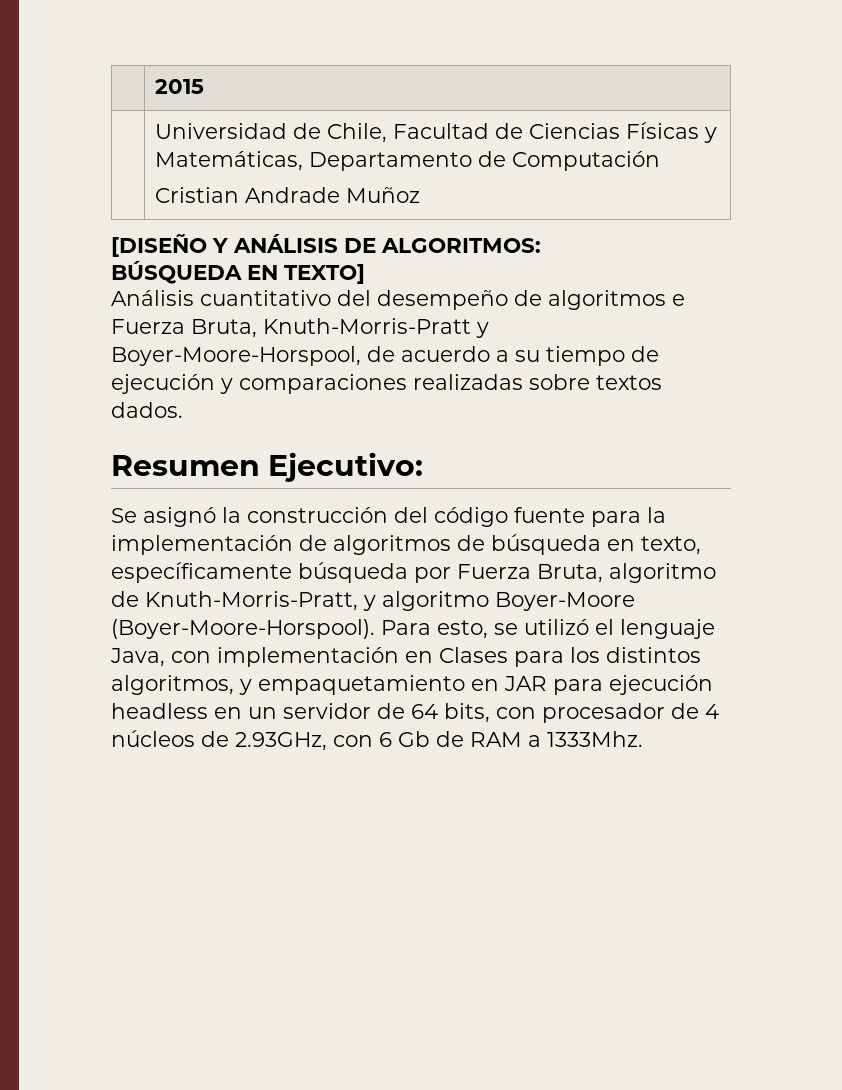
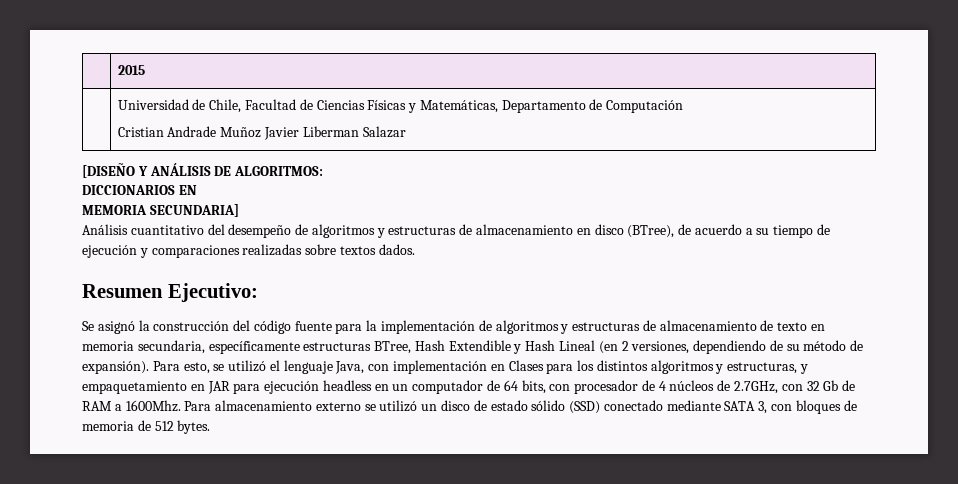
(421, 195) none -> [263,126,406,140] Javier Liberman Salazar
[111,260,242,284] BÚSQUEDA -> [82,185,175,195] DICCIONARIOS
[284,264,365,284] TEXTO] -> [82,204,239,217] // MEMORIA SECUNDARIA]
[672,294,685,306] [111,318,489,338] [111,346,361,366] e Fuerza Bruta, Knuth-Morris-Pratt y Boyer-Moore-Horspool, -> [376,224,675,238] y estructuras de almacenamiento en disco (BTree),
[457,534,701,555] [111,562,716,583] [111,591,635,611] [111,619,375,639] de búsqueda en texto, específicamente búsqueda por Fuerza Bruta, algoritmo de Knuth-Morris-Pratt, y algoritmo Boyer-Moore (Boyer-Moore-Horspool). -> [560,320,826,334] [82,340,864,354] [82,361,149,374] y estructuras de almacenamiento de texto en memoria secundaria, específicamente estructuras BTree, Hash Extendible y Hash Lineal (en 2 versiones, dependiendo de su método de expansión).
[111,675,234,695] algoritmos, -> [650,360,798,374] algoritmos y estructuras,
[283,703,371,719] servidor -> [412,380,484,394] computador
[235,732,392,751] 2.93GHz, con 6 -> [734,381,820,394] 2.7GHz, con 32
[547,731,643,747] 1333Mhz. -> [125,400,857,414] [82,420,211,434] 1600Mhz. Para almacenamiento externo se utilizó un disco de estado sólido (SSD) conectado mediante SATA 3, con bloques de memoria de 512 bytes.

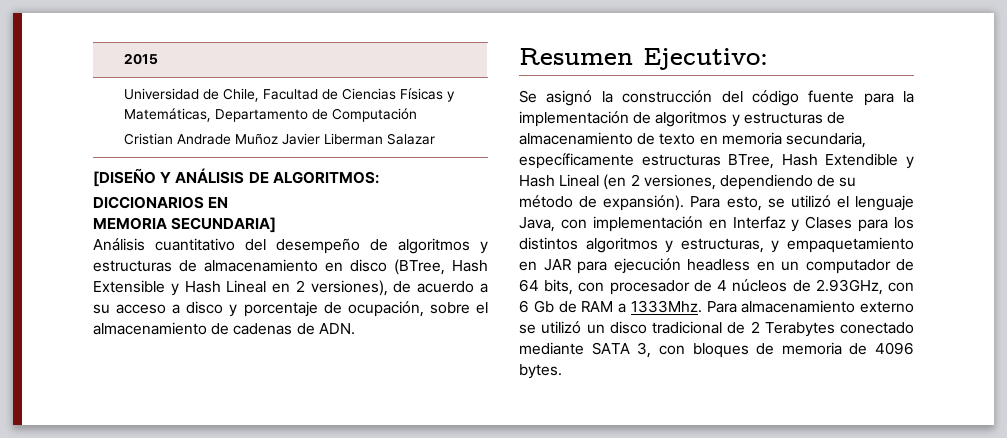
[627,224,831,238] [82,244,415,258] (BTree), de acuerdo a su tiempo de ejecución y comparaciones realizadas sobre textos dados. -> [394,259,488,275] [93,280,488,296] [93,301,488,317] [93,322,355,335] (BTree, Hash Extensible y Hash Lineal en 2 versiones), de acuerdo a su acceso a disco y porcentaje de ocupación, sobre el almacenamiento de cadenas de ADN.
(505, 367) none -> [732,216,800,232] Interfaz y
[734,381,820,394] 2.7GHz, con 32 -> [815,279,914,295] [519,300,529,313] 2.93GHz, con 6
[125,400,181,412] 1600Mhz. -> [630,300,702,313] 1333Mhz.
[473,400,601,414] de estado sólido (SSD) -> [652,321,835,337] tradicional de 2 Terabytes
[154,421,174,431] 512 -> [875,342,914,355] 4096

